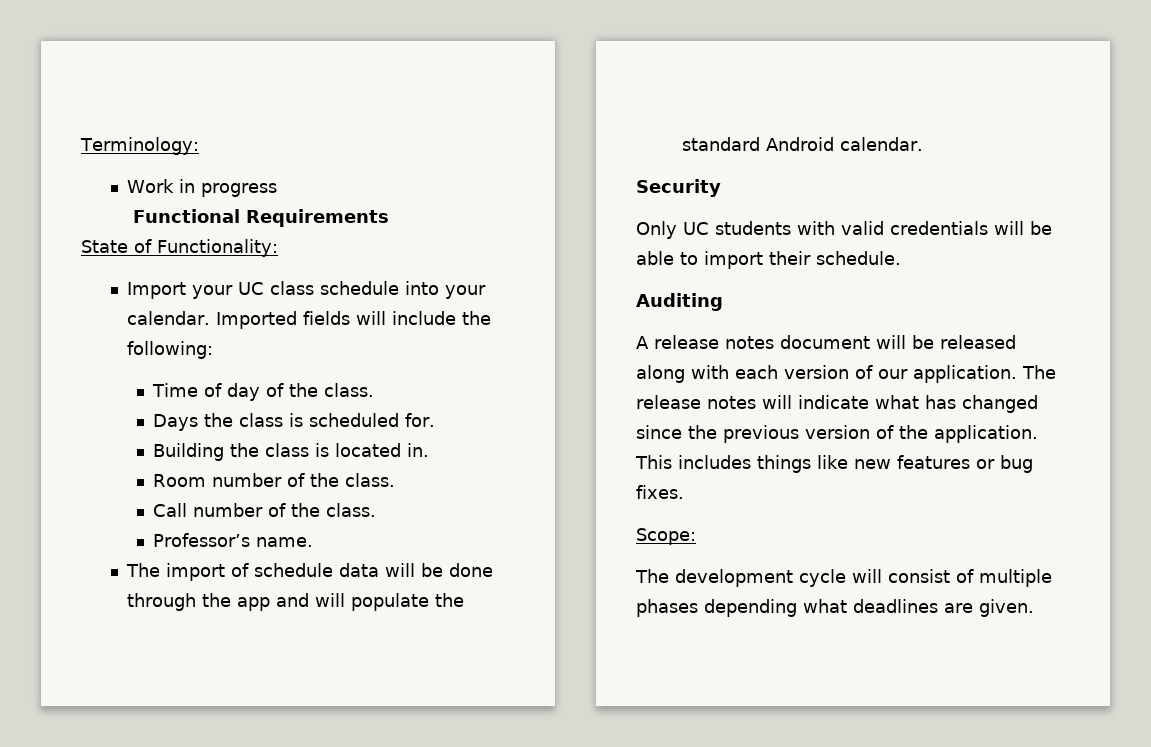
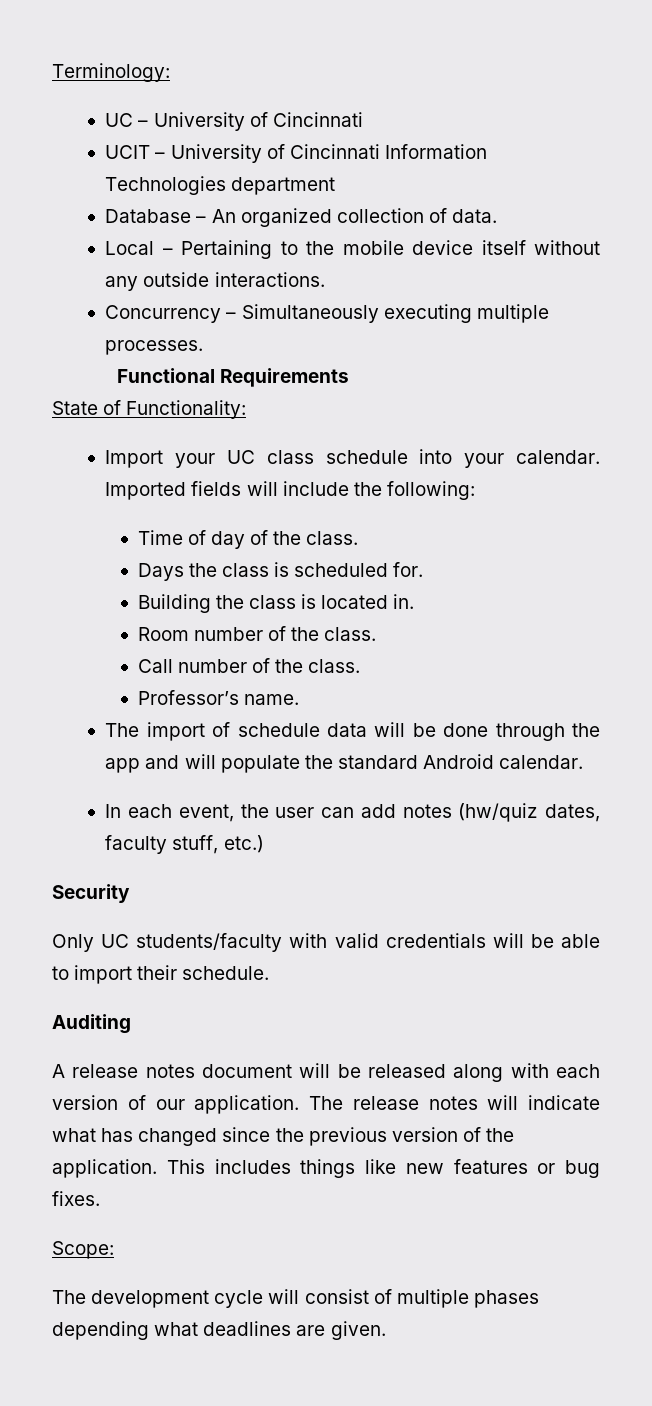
[126,179,277,197] Work in progress -> [105,112,363,131] [105,144,487,163] [105,176,336,195] [105,208,498,227] [105,240,601,259] [105,272,325,291] [105,304,549,323] [105,340,204,355] UC – University of Cincinnati // UCIT – University of Cincinnati Information Technologies department // Database – An organized collection of data. // Local – Pertaining to the mobile device itself without any outside interactions. // Concurrency – Simultaneously executing multiple processes.
(923, 144) none -> [105,803,601,822] [105,835,264,854] // In each event, the user can add notes (hw/quiz dates, faculty stuff, etc.)
[715,221,791,235] students -> [136,933,283,952] students/faculty

